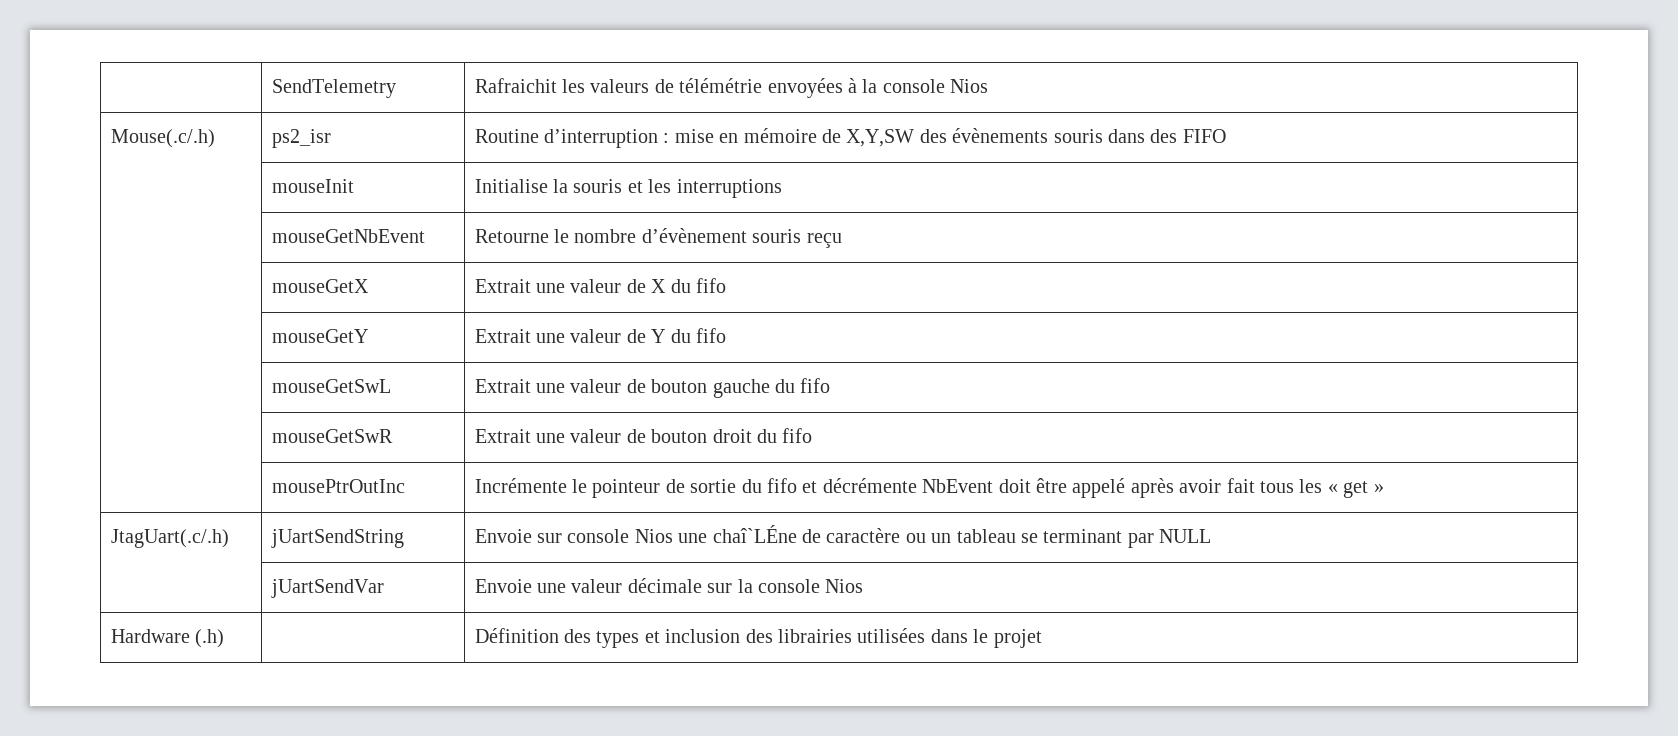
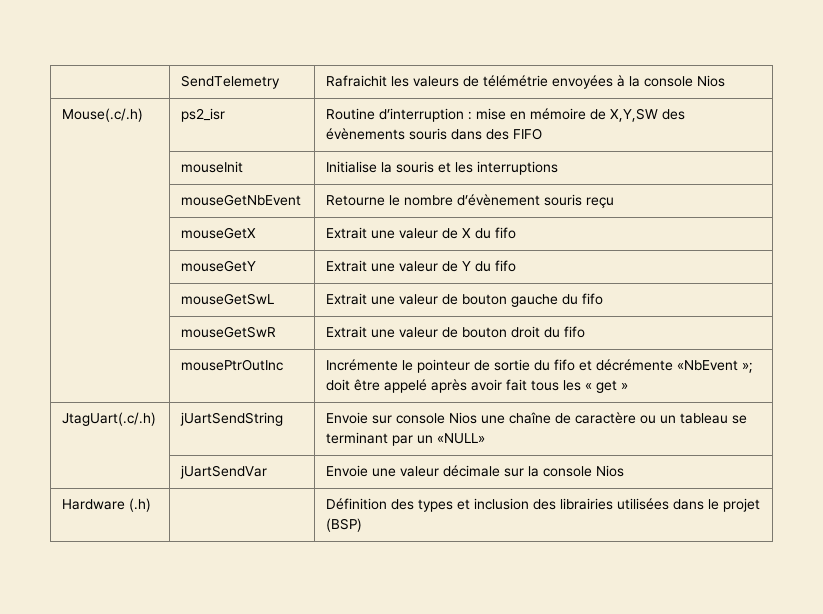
[922,479,994,493] NbEvent -> [677,360,754,373] «NbEvent »;
[712,525,797,543] chaî`LÉne -> [509,412,552,424] chaîne
[1159,529,1212,543] NULL -> [417,433,486,444] un «NULL»
(1042, 638) none -> [326,518,363,532] (BSP)

